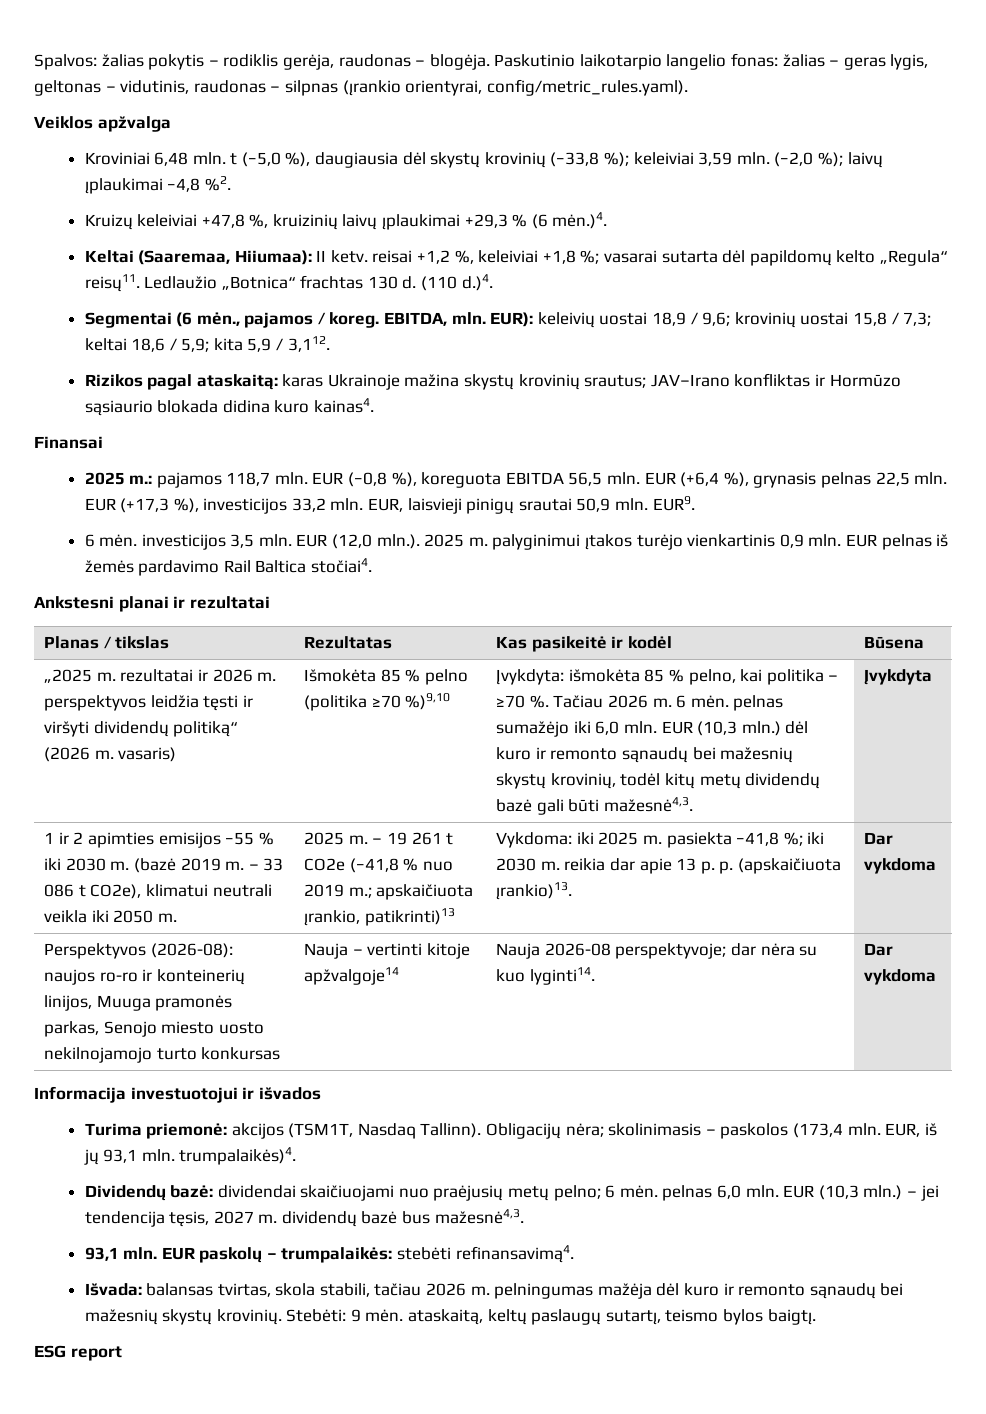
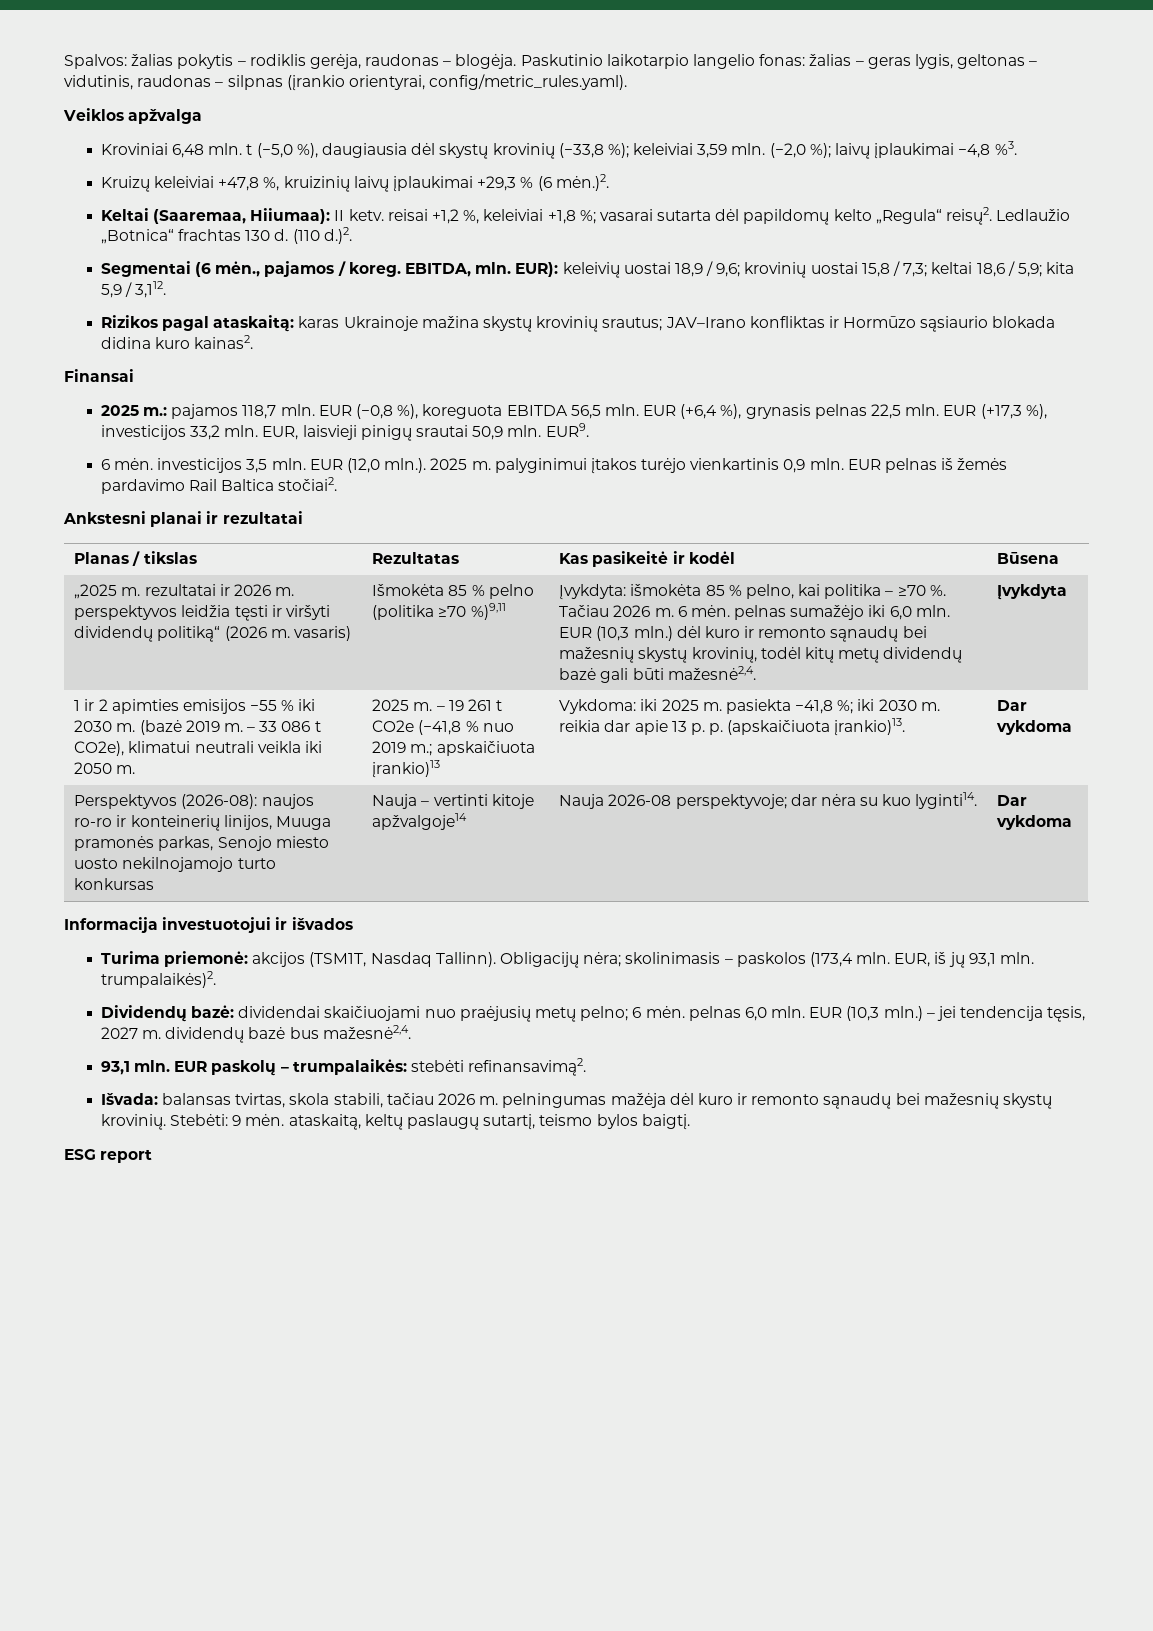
[204,176,231,191] %2. -> [994,141,1017,155] %3.
[552,212,608,229] mėn.)4. -> [555,174,609,191] mėn.)2.
[84,274,140,292] reisų11. -> [945,207,992,225] reisų2.
[461,274,493,291] d.)4. -> [323,227,352,244] d.)2.
[313,398,374,413] kainas4. -> [194,335,254,349] kainas2.
[310,558,372,573] stočiai4. -> [278,477,338,491] stočiai2.
[405,693,451,710] %)9,10 -> [470,603,506,620] %)9,11
[603,797,693,812] mažesnė4,3. -> [667,666,756,680] mažesnė2,4.
[304,908,455,926] įrankio, patikrinti)13 -> [372,760,441,778] įrankio)13
[179,1147,297,1165] trumpalaikės)4. -> [100,971,216,988] trumpalaikės)2.
[434,1209,524,1224] mažesnė4,3. -> [322,1025,411,1039] mažesnė2,4.
[455,1245,574,1263] refinansavimą4. -> [468,1058,587,1076] refinansavimą2.

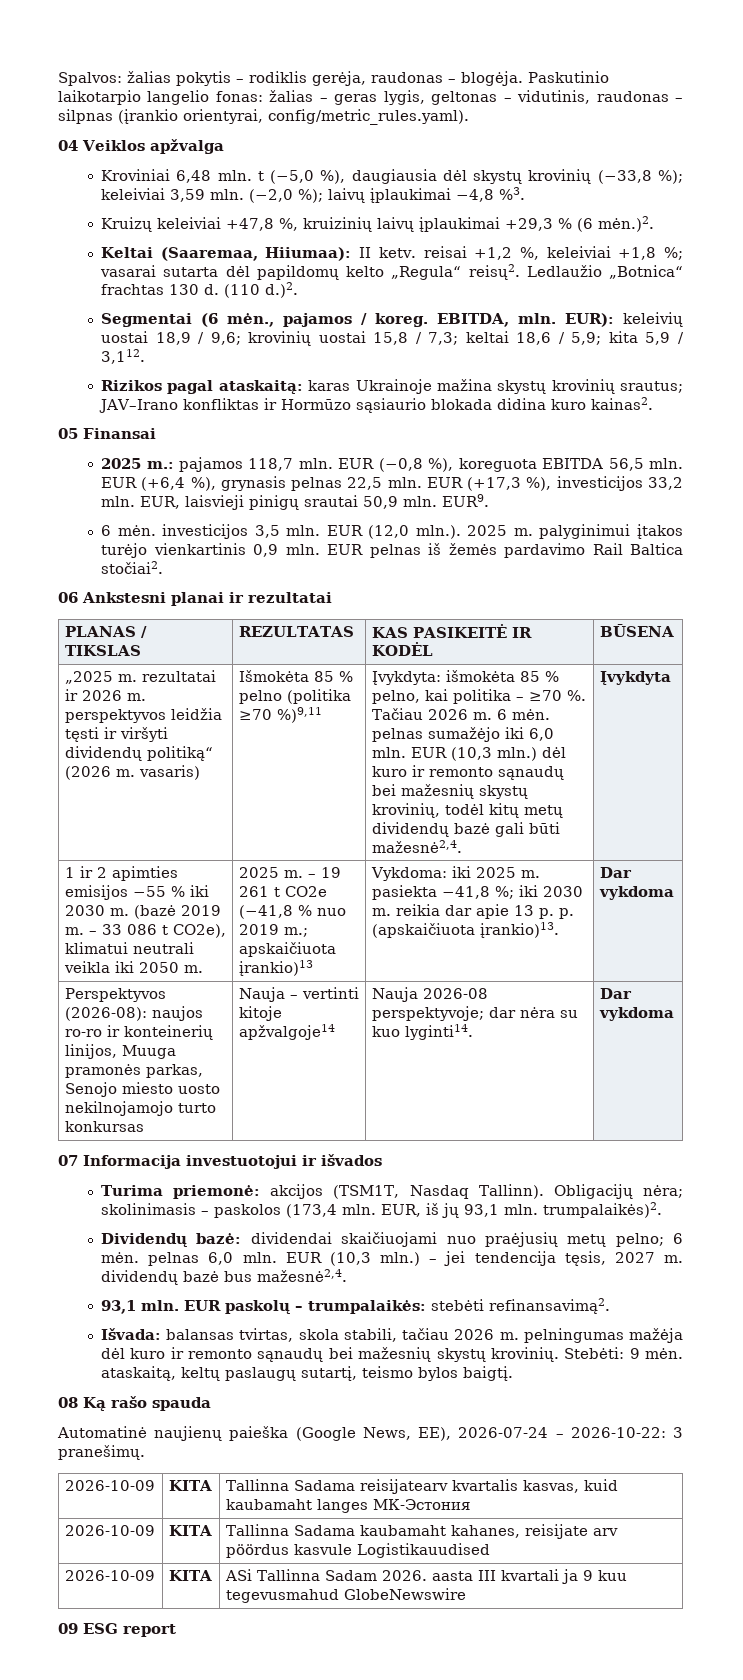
(628, 82) none -> [58,140,78,151] 04
(254, 342) none -> [58,428,78,439] 05
(338, 484) none -> [58,592,78,603] 06
[74,551,197,566] [372,552,460,564] [559,551,735,567] [997,552,1060,564] Planas / tikslas | Rezultatas | Kas pasikeitė ir kodėl | Būsena -> [64,626,147,638] [64,645,141,656] [238,626,354,637] [371,624,532,638] [371,642,433,656] [599,624,674,637] PLANAS / TIKSLAS | REZULTATAS | KAS PASIKEITĖ IR KODĖL | BŪSENA
(1073, 822) none -> [58,1155,78,1166] 07
(690, 1122) none -> [58,1396,211,1411] [57,1426,683,1441] [58,1445,145,1460] [64,1480,155,1491] [168,1480,212,1491] [225,1479,618,1494] [225,1499,470,1513] [64,1525,155,1536] [168,1525,212,1536] [225,1524,618,1539] [225,1543,490,1558] [64,1570,155,1581] [168,1570,212,1581] [224,1569,627,1584] [225,1588,466,1603] [58,1623,78,1634] 08 Ką rašo spauda // Automatinė naujienų paieška (Google News, EE), 2026-07-24 – 2026-10-22: 3 pranešimų. // 2026-10-09 | KITA | Tallinna Sadama reisijatearv kvartalis kasvas, kuid kaubamaht langes МК-Эстония // 2026-10-09 | KITA | Tallinna Sadama kaubamaht kahanes, reisijate arv pöördus kasvule Logistikauudised // 2026-10-09 | KITA | ASi Tallinna Sadam 2026. aasta III kvartali ja 9 kuu tegevusmahud GlobeNewswire // 09

